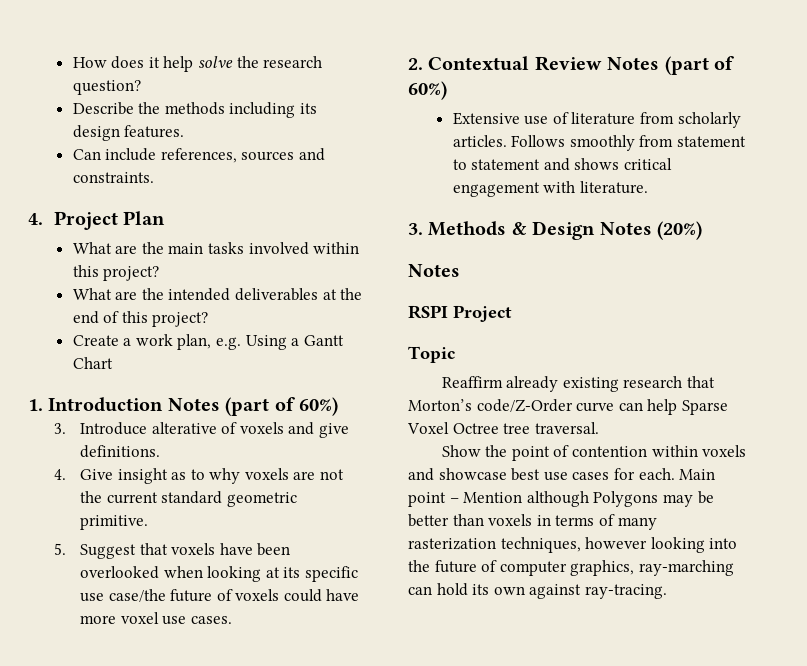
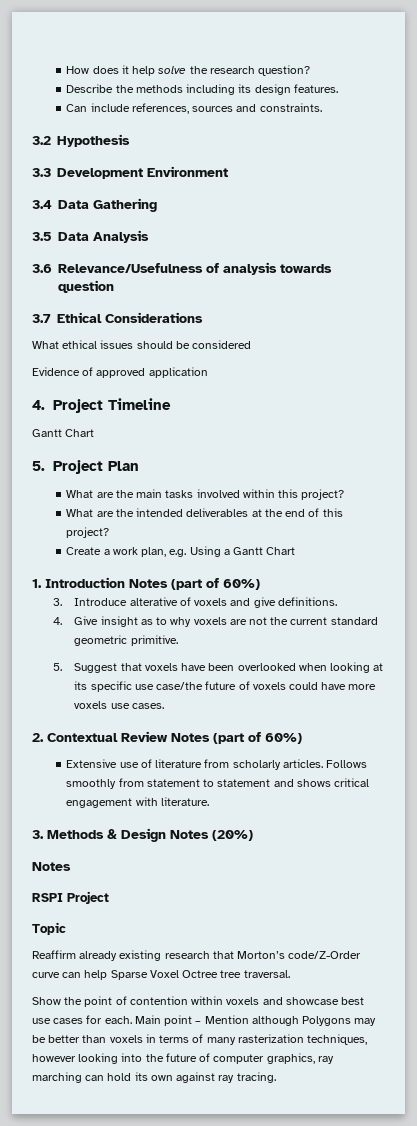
[28,213,43,225] 4. -> [32,134,130,147] [32,166,228,179] [32,198,157,212] [32,230,149,243] [32,262,332,275] [58,280,114,293] [32,312,203,323] [32,340,252,349] [32,367,208,378] [32,398,172,413] [32,429,95,437] [32,461,45,471] 3.2 Hypothesis // 3.3 Development Environment // 3.4 Data Gathering // 3.5 Data Analysis // 3.6 Relevance/Usefulness of analysis towards question // 3.7 Ethical Considerations // What ethical issues should be considered // Evidence of approved application // 4. Project Timeline // Gantt Chart // 5.
[120,612,159,624] voxel -> [74,701,108,709] voxels
[638,560,734,576] ray-marching -> [317,1056,334,1064] [32,1072,82,1083] ray marching
[584,584,667,599] ray-tracing. -> [218,1072,276,1083] ray tracing.

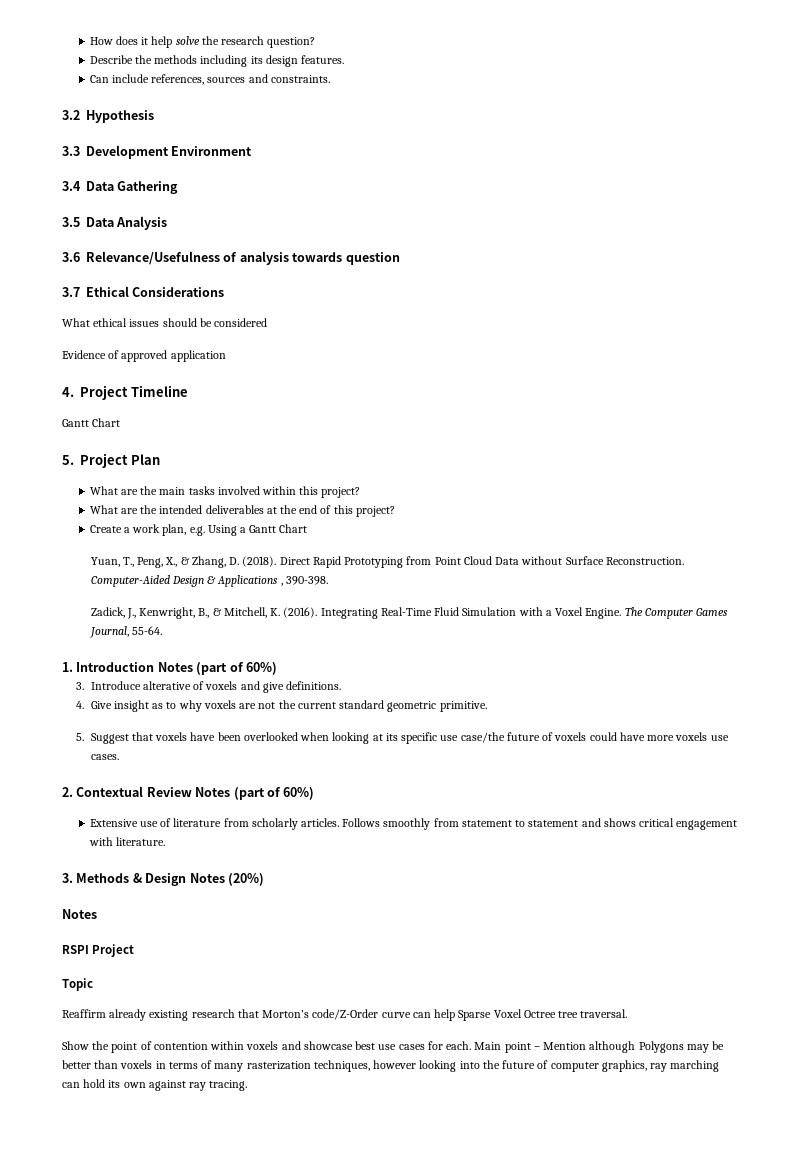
(296, 551) none -> [90,556,684,568] [90,575,328,587] [90,607,729,619] [89,626,162,638] // Yuan, T., Peng, X., & Zhang, D. (2018). Direct Rapid Prototyping from Point Cloud Data without Surface Reconstruction. Computer-Aided Design & Applications , 390-398. // Zadick, J., Kenwright, B., & Mitchell, K. (2016). Integrating Real-Time Fluid Simulation with a Voxel Engine. The Computer Games Journal, 55-64.

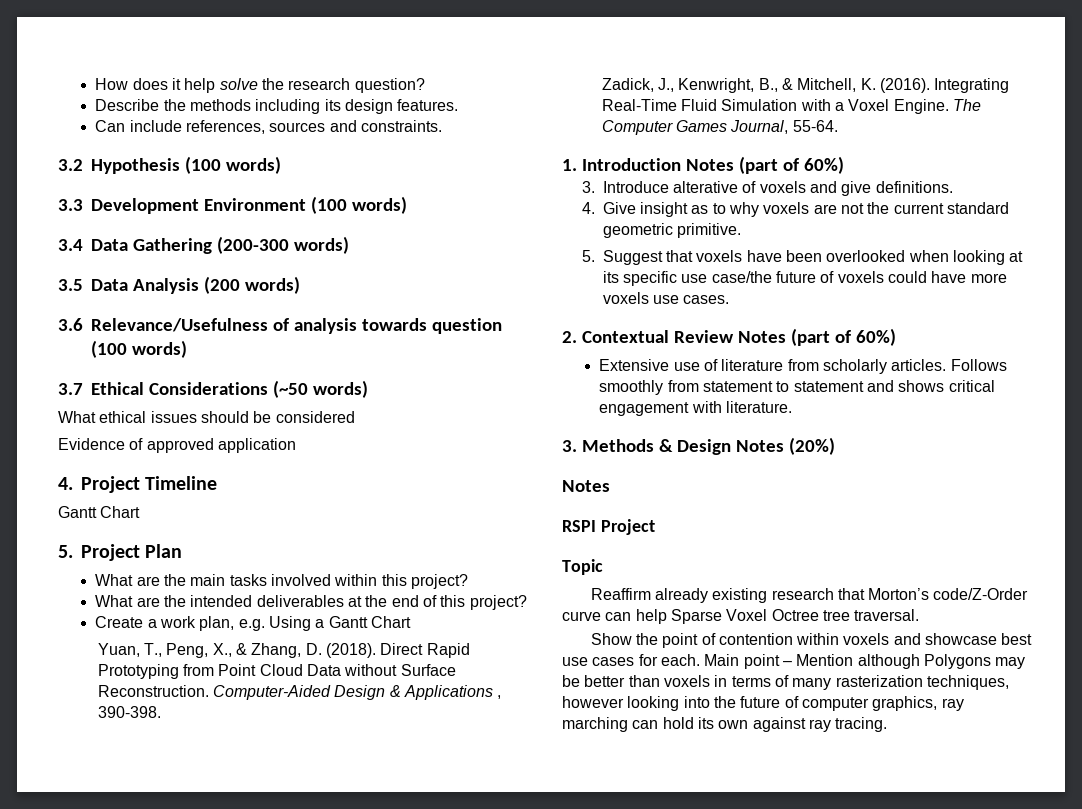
(154, 116) none -> [184,156,281,174] (100 words)
(253, 151) none -> [310,196,407,214] (100 words)
(179, 187) none -> [216,236,349,254] (200-300 words)
(168, 223) none -> [203,276,300,294] (200 words)
(400, 258) none -> [91,340,187,358] (100 words)
(225, 292) none -> [272,380,368,398] (~50 words)

